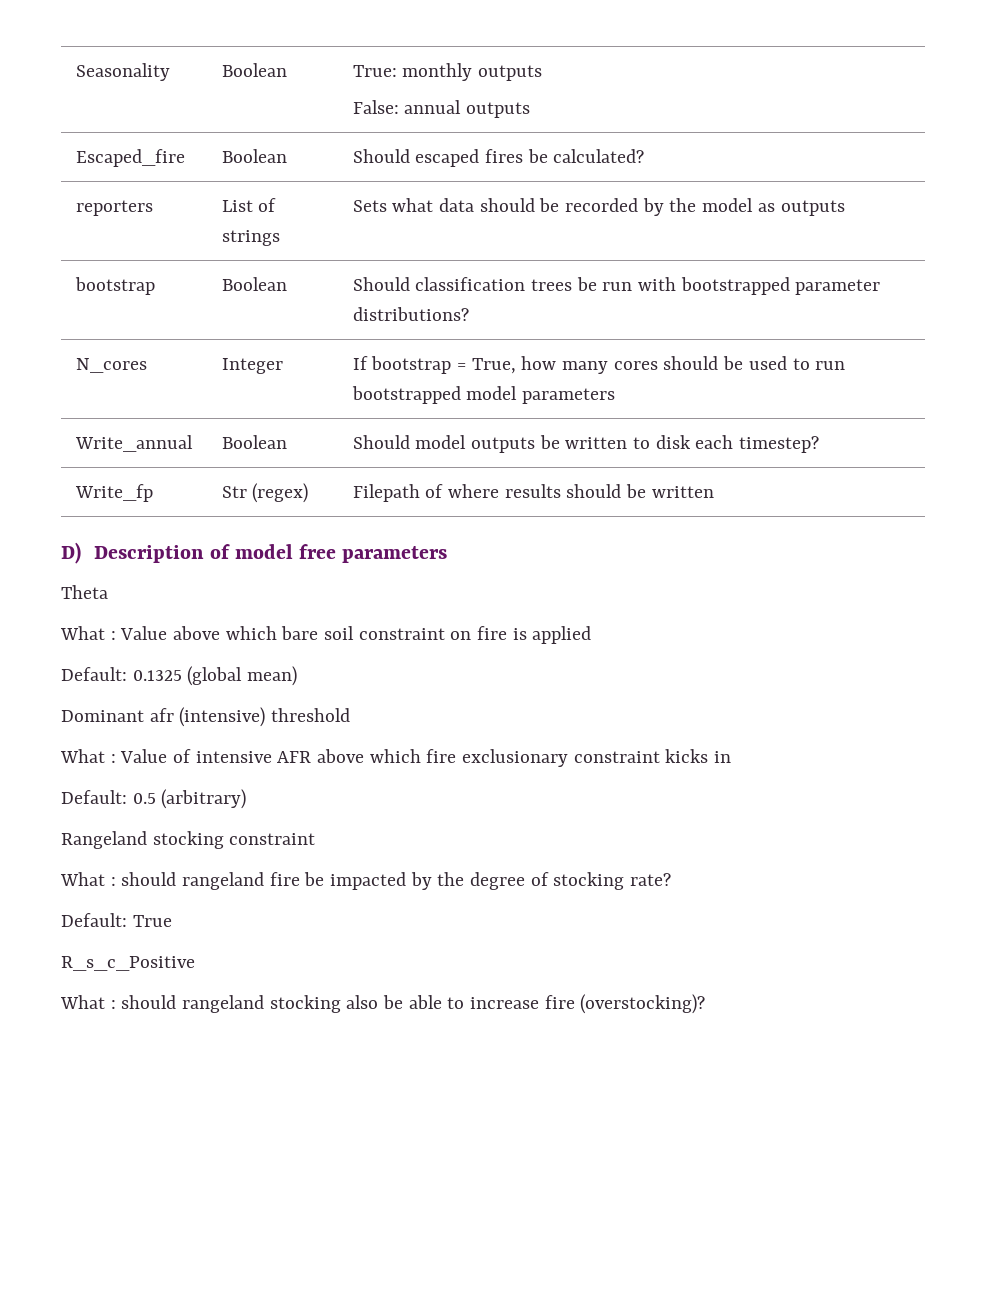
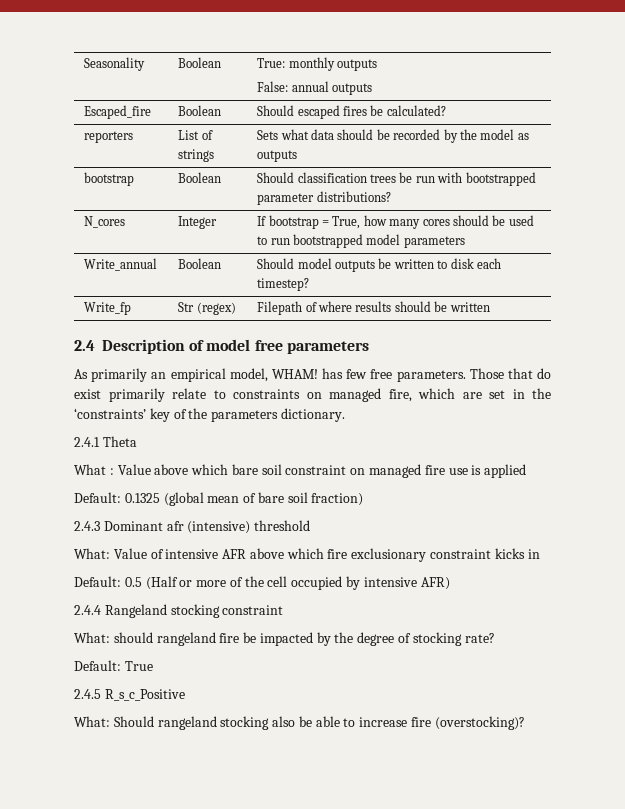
[61,542,81,564] D) -> [74,340,95,351] 2.4
(448, 554) none -> [74,368,552,382] [74,388,551,402] [74,408,345,422] [74,437,100,447] As primarily an empirical model, WHAM! has few free parameters. Those that do exist primarily relate to constraints on managed fire, which are set in the ‘constraints’ key of the parameters dictionary. // 2.4.1
[477,626,508,640] fire -> [369,464,468,478] managed fire use
[247,666,298,686] mean) // -> [207,492,364,506] [74,521,100,531] mean of bare soil fraction) // 2.4.3
[60,749,116,763] What : -> [74,548,110,559] What:
[161,789,247,809] (arbitrary) // -> [145,576,450,590] [74,605,101,615] (Half or more of the cell occupied by intensive AFR) // 2.4.4
[60,872,116,886] What : -> [74,632,110,643] What:
(172, 921) none -> [74,689,101,699] 2.4.5
[60,995,177,1009] What : should -> [74,716,154,727] What: Should

